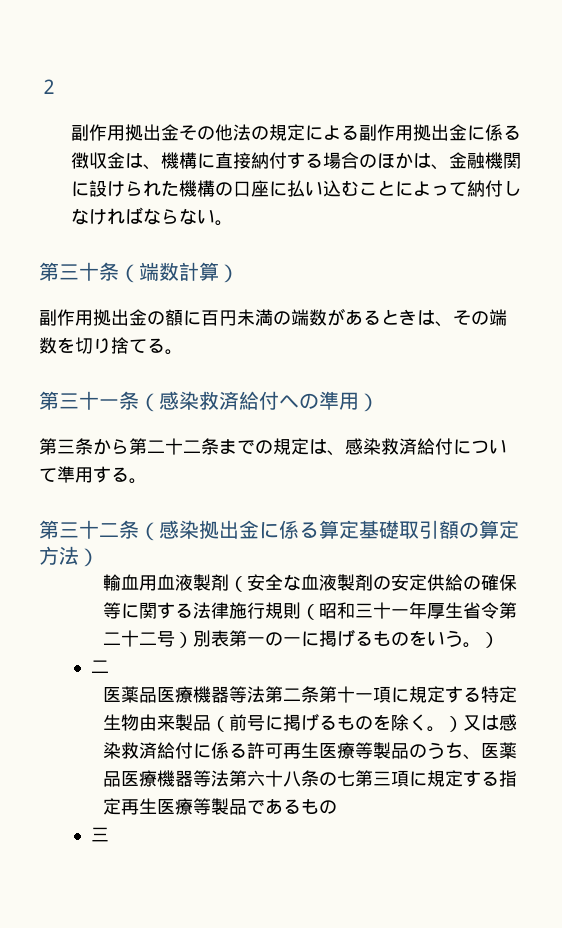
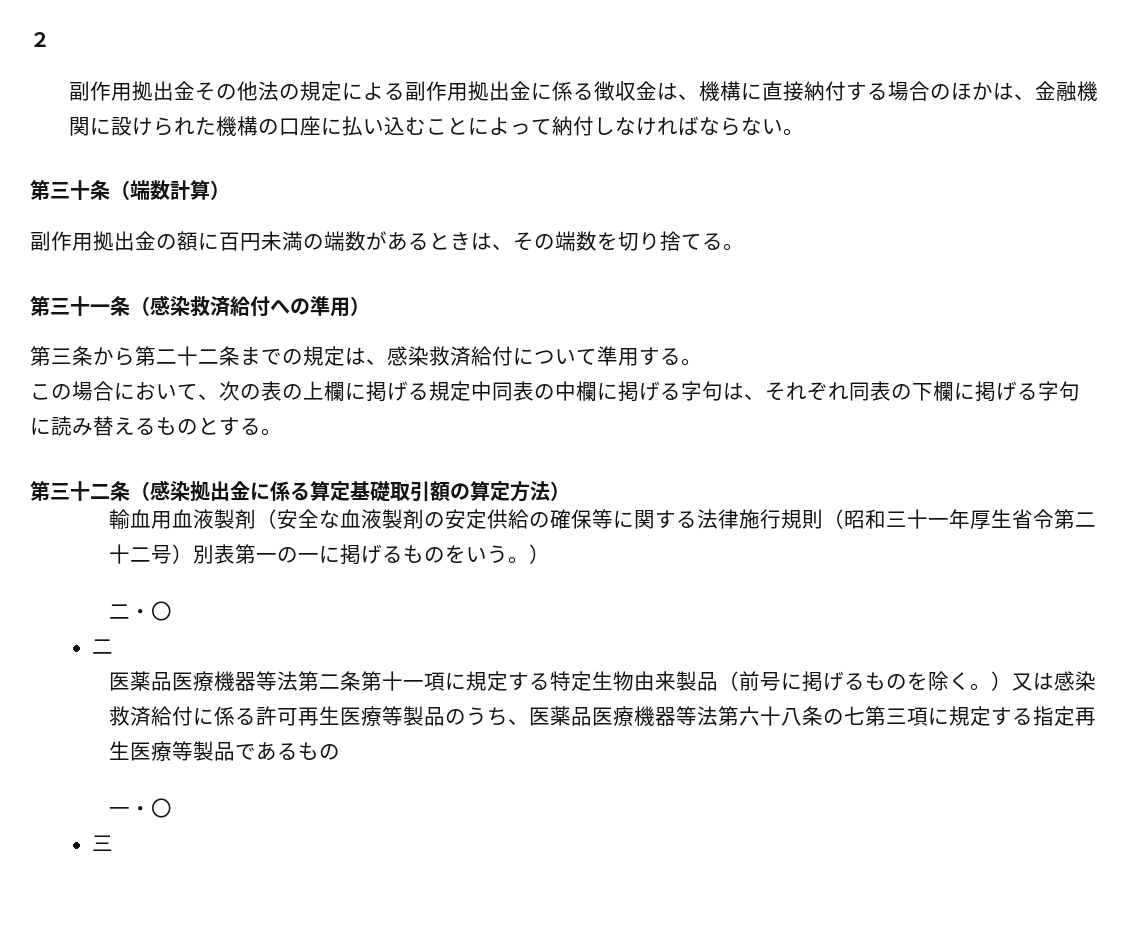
(147, 481) none -> [30,381,1080,402] [30,416,282,436] // この場合において、次の表の上欄に掲げる規定中同表の中欄に掲げる字句は、それぞれ同表の下欄に掲げる字句に読み替えるものとする。
(499, 640) none -> [108,601,172,621] // 二・〇
(337, 807) none -> [108,798,172,818] // 一・〇

